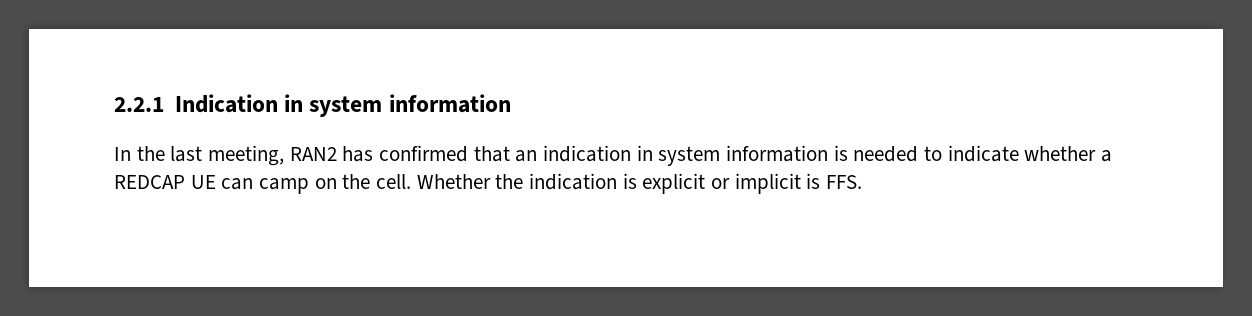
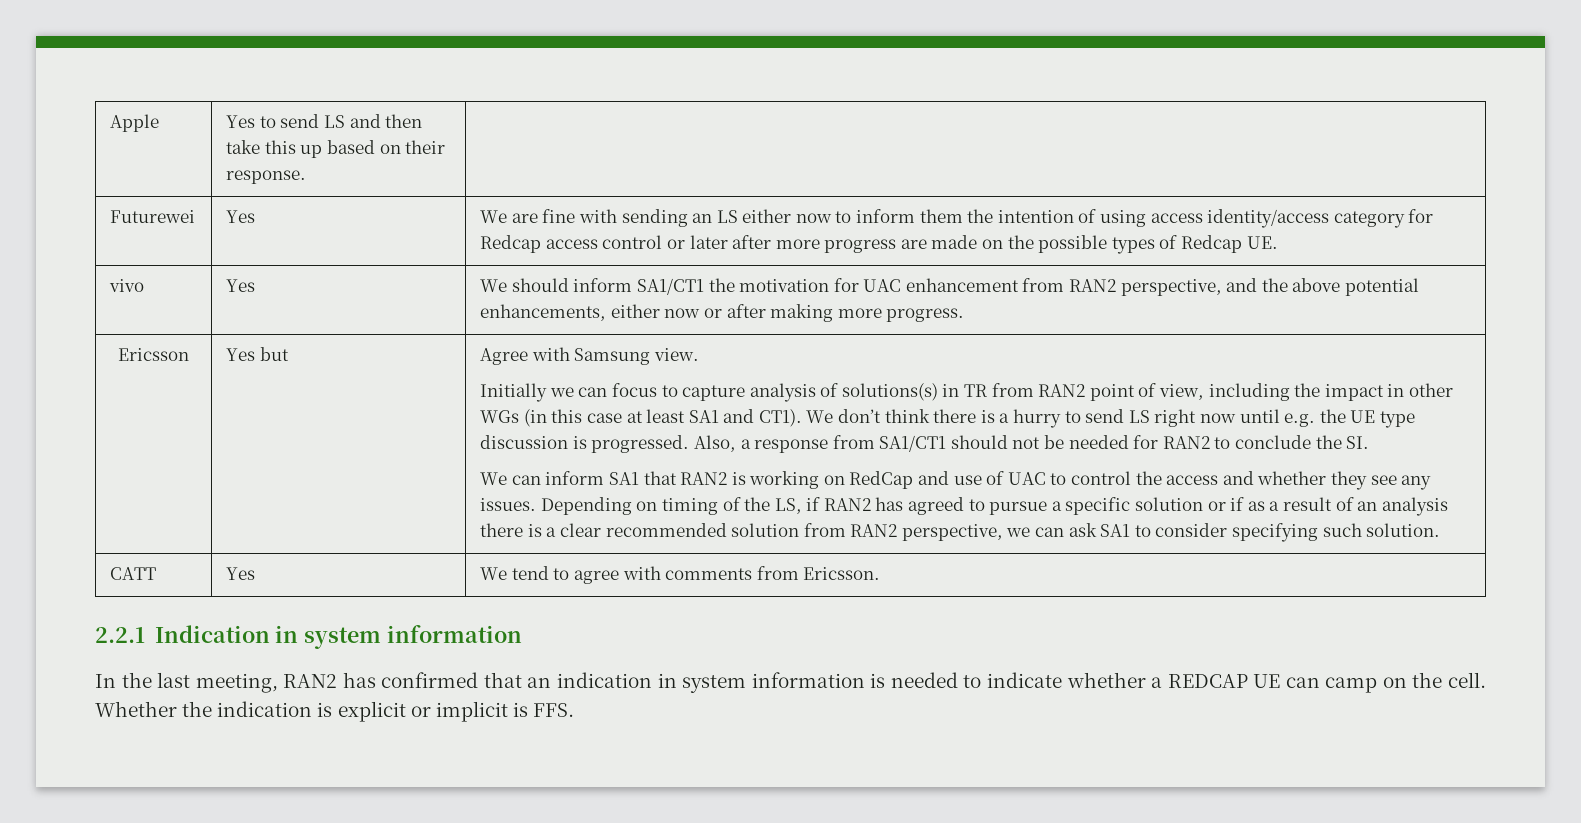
(114, 104) none -> [110,114,160,132] [226,114,423,128] [226,140,446,158] [226,170,307,184] [110,210,196,223] [226,210,256,223] [480,209,1434,228] [480,235,1278,254] [109,279,145,292] [226,279,256,292] [480,278,1420,296] [480,304,965,322] [118,348,189,361] [226,347,289,361] [480,347,699,365] [480,383,1453,402] [480,409,1415,428] [480,435,1370,453] [480,471,1432,490] [480,497,1448,516] [480,523,1441,542] [110,567,157,580] [226,567,256,580] [480,566,881,584] Apple | Yes to send LS and then take this up based on their response. | // Futurewei | Yes | We are fine with sending an LS either now to inform them the intention of using access identity/access category for Redcap access control or later after more progress are made on the possible types of Redcap UE. // vivo | Yes | We should inform SA1/CT1 the motivation for UAC enhancement from RAN2 perspective, and the above potential enhancements, either now or after making more progress. // Ericsson | Yes but | Agree with Samsung view. // Initially we can focus to capture analysis of solutions(s) in TR from RAN2 point of view, including the impact in other WGs (in this case at least SA1 and CT1). We don’t think there is a hurry to send LS right now until e.g. the UE type discussion is progressed. Also, a response from SA1/CT1 should not be needed for RAN2 to conclude the SI. // We can inform SA1 that RAN2 is working on RedCap and use of UAC to control the access and whether they see any issues. Depending on timing of the LS, if RAN2 has agreed to pursue a specific solution or if as a result of an analysis there is a clear recommended solution from RAN2 perspective, we can ask SA1 to consider specifying such solution. // CATT | Yes | We tend to agree with comments from Ericsson. //

